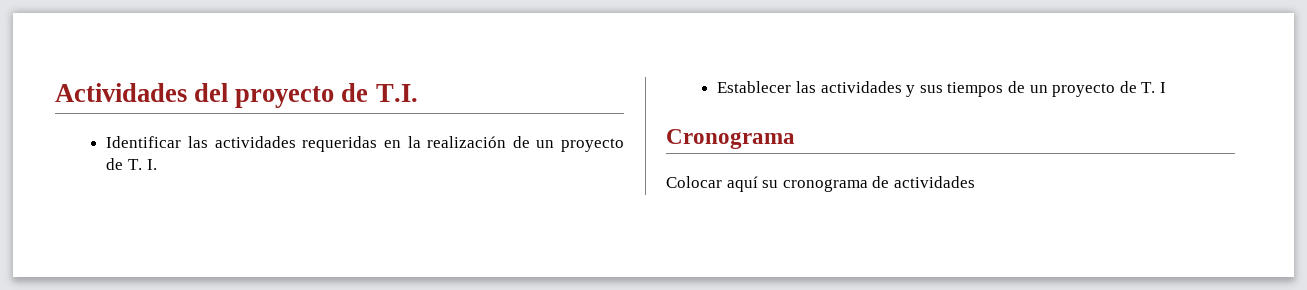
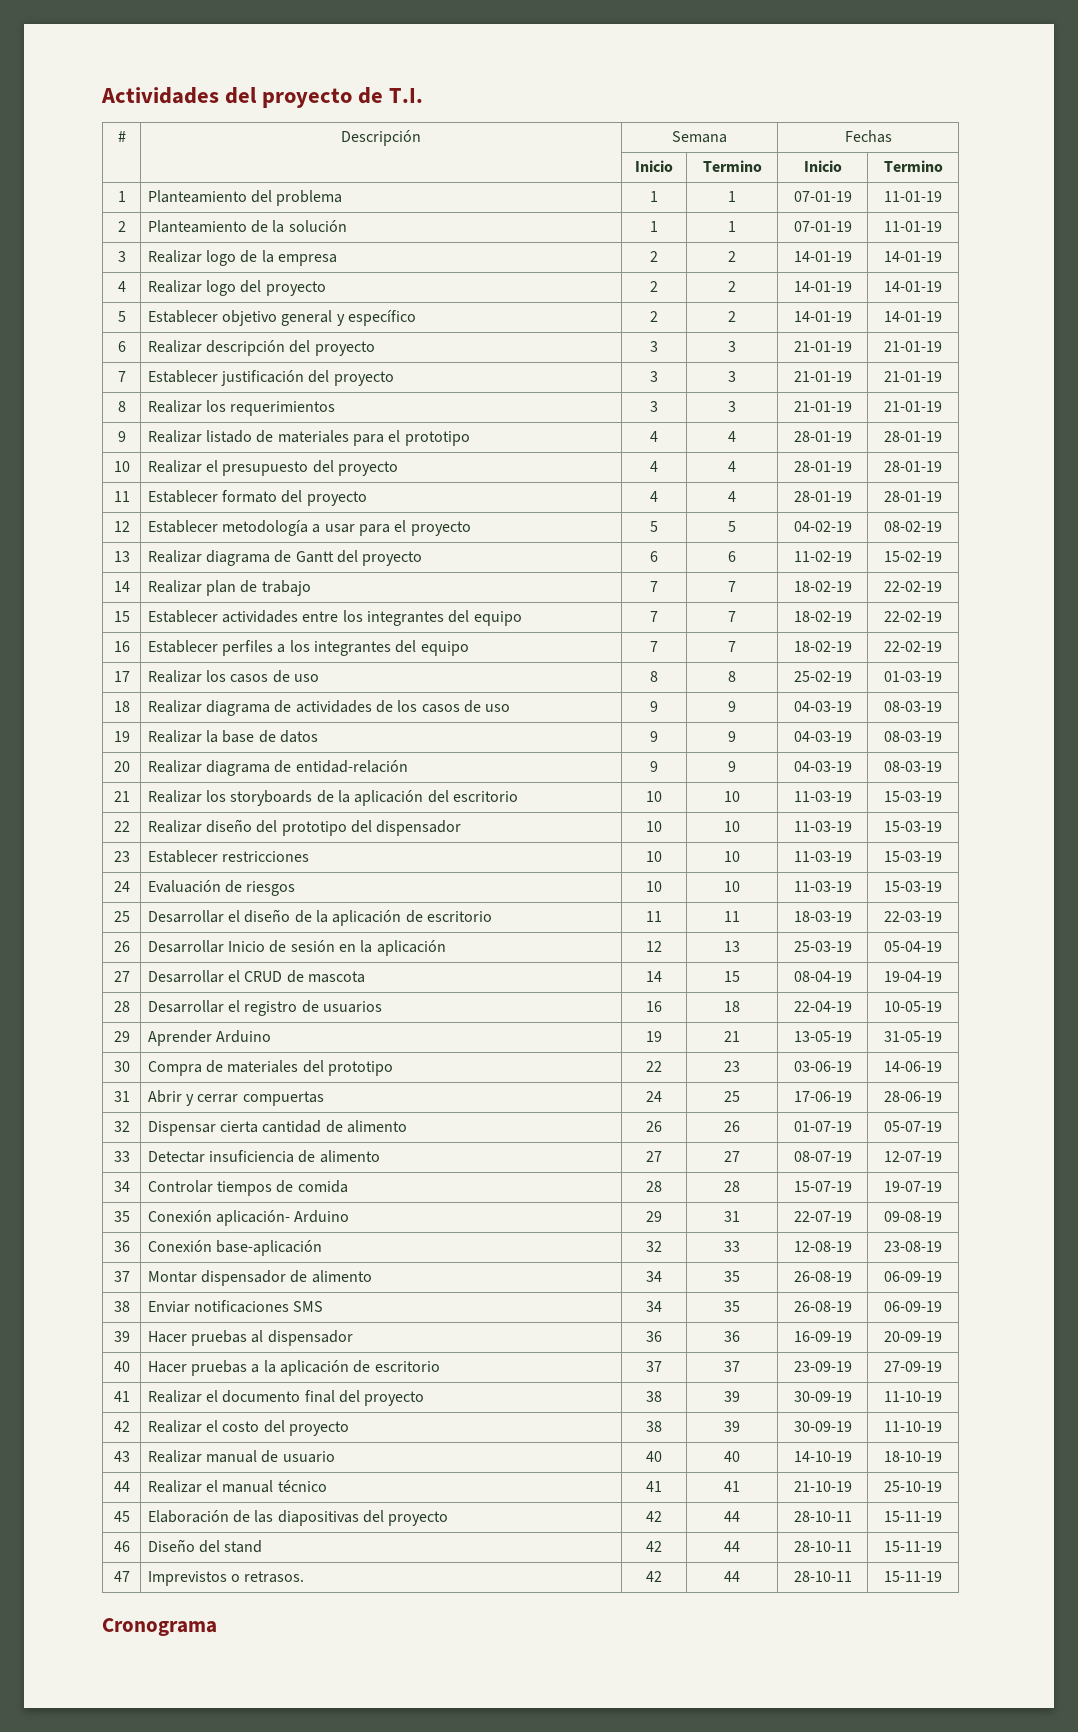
[106,136,625,152] [106,158,157,170] [717,81,1166,97] [666,129,795,149] [666,176,975,192] // Identificar las actividades requeridas en la realización de un proyecto de T. I. // Establecer las actividades y sus tiempos de un proyecto de T. I // Cronograma // Colocar aquí su cronograma de actividades -> [117,131,126,142] [341,130,421,146] [672,131,727,143] [844,130,892,143] [635,160,673,172] [702,160,762,172] [803,160,842,172] [883,160,943,172] [117,191,126,202] [147,190,343,206] [650,191,658,202] [728,191,736,202] [793,191,852,202] [884,191,942,202] [117,221,126,232] [147,220,347,233] [650,221,658,232] [728,221,736,232] [793,221,852,232] [884,221,942,232] [117,251,126,262] [147,250,337,266] [650,251,658,262] [728,251,736,262] [793,251,852,262] [884,251,942,262] [117,281,126,292] [147,280,326,296] [650,281,658,292] [728,281,736,292] [793,281,852,292] [884,281,942,292] [117,311,126,322] [147,310,416,326] [650,311,658,322] [728,311,736,322] [793,311,852,322] [884,311,942,322] [117,341,126,352] [147,340,375,356] [650,341,658,352] [728,341,736,352] [793,341,852,352] [884,341,942,352] [117,371,126,382] [147,370,394,386] [650,371,658,382] [728,371,736,382] [793,371,852,382] [884,371,942,382] [117,401,126,412] [147,400,336,416] [650,401,658,412] [728,401,736,412] [793,401,852,412] [884,401,942,412] [117,431,126,442] [147,430,470,446] [650,431,658,442] [728,431,736,442] [793,431,852,442] [884,431,942,442] [113,461,130,472] [147,460,398,476] [650,461,658,472] [728,461,736,472] [793,461,852,472] [884,461,942,472] [113,491,130,502] [147,490,367,506] [650,491,658,502] [728,491,736,502] [793,491,852,502] [884,491,942,502] [113,521,130,532] [147,520,471,536] [650,521,658,532] [728,521,736,532] [793,521,852,532] [884,521,942,532] [113,551,130,562] [147,550,423,566] [650,551,658,562] [728,551,736,562] [793,551,852,562] [884,551,942,562] [113,581,130,592] [147,580,311,596] [650,581,658,592] [728,581,736,592] [793,581,852,592] [884,581,942,592] [113,611,130,622] [147,610,522,626] [650,611,658,622] [728,611,736,622] [793,611,852,622] [884,611,942,622] [113,641,130,652] [147,640,469,656] [650,641,658,652] [728,641,736,652] [793,641,852,652] [884,641,942,652] [113,671,130,682] [147,670,319,683] [650,671,658,682] [728,671,736,682] [793,671,852,682] [884,671,942,682] [113,701,130,712] [147,700,511,716] [650,701,658,712] [728,701,736,712] [793,701,852,712] [884,701,942,712] [113,731,130,742] [147,730,318,743] [650,731,658,742] [728,731,736,742] [793,731,852,742] [884,731,942,742] [113,761,130,772] [147,760,408,776] [650,761,658,772] [728,761,736,772] [793,761,852,772] [884,761,942,772] [113,791,130,802] [147,790,518,806] [646,791,662,802] [724,791,740,802] [793,791,852,802] [884,791,942,802] [113,821,130,832] [147,819,462,836] [646,821,662,832] [724,821,740,832] [793,821,852,832] [884,821,942,832] [113,851,130,862] [147,850,309,863] [646,851,662,862] [724,851,740,862] [793,851,852,862] [884,851,942,862] [113,881,130,892] [147,880,296,896] [646,881,662,892] [724,881,740,892] [793,881,852,892] [884,881,942,892] [113,911,130,922] [147,909,492,926] [646,911,662,922] [724,911,740,922] [793,911,852,922] [884,911,942,922] [113,941,130,952] [147,940,446,956] [646,941,662,952] [724,941,740,952] [793,941,852,952] [884,941,942,952] [113,971,130,982] [147,970,365,983] [646,971,662,982] [724,971,740,982] [793,971,852,982] [884,971,942,982] [113,1001,130,1012] [147,1000,382,1016] [646,1001,662,1012] [724,1001,740,1012] [793,1001,852,1012] [884,1001,942,1012] [113,1031,130,1042] [147,1030,271,1046] [646,1031,662,1042] [724,1031,740,1042] [793,1031,852,1042] [884,1031,942,1042] [113,1061,130,1072] [147,1060,393,1076] [646,1061,662,1072] [724,1061,740,1072] [793,1061,852,1072] [884,1061,942,1072] [113,1091,130,1102] [147,1090,324,1106] [646,1091,662,1102] [724,1091,740,1102] [793,1091,852,1102] [884,1091,942,1102] [113,1121,130,1132] [147,1120,407,1136] [646,1121,662,1132] [724,1121,740,1132] [793,1121,852,1132] [884,1121,942,1132] [113,1151,130,1162] [147,1150,380,1163] [646,1151,662,1162] [724,1151,740,1162] [793,1151,852,1162] [884,1151,942,1162] [113,1181,130,1192] [147,1180,348,1196] [646,1181,662,1192] [724,1181,740,1192] [793,1181,852,1192] [884,1181,942,1192] [113,1211,130,1222] [147,1210,350,1226] [646,1211,662,1222] [724,1211,740,1222] [793,1211,852,1222] [884,1211,942,1222] [113,1241,130,1252] [147,1240,322,1256] [646,1241,662,1252] [724,1241,740,1252] [793,1241,852,1252] [884,1241,942,1252] [113,1271,130,1282] [147,1270,372,1286] [646,1271,662,1282] [724,1271,740,1282] [793,1271,852,1282] [884,1271,942,1282] [113,1301,130,1312] [147,1300,324,1313] [646,1301,662,1312] [724,1301,740,1312] [793,1301,852,1312] [884,1301,942,1312] [113,1331,130,1342] [147,1330,353,1346] [646,1331,662,1342] [724,1331,740,1342] [793,1331,852,1342] [884,1331,942,1342] [113,1361,130,1372] [147,1360,440,1376] [646,1361,662,1372] [724,1361,740,1372] [793,1361,852,1372] [884,1361,942,1372] [113,1391,130,1402] [147,1390,425,1406] [646,1391,662,1402] [724,1391,740,1402] [793,1391,852,1402] [884,1391,942,1402] [113,1421,130,1432] [147,1420,349,1436] [646,1421,662,1432] [724,1421,740,1432] [793,1421,852,1432] [884,1421,942,1432] [113,1451,130,1462] [147,1450,335,1463] [646,1451,662,1462] [724,1451,740,1462] [793,1451,852,1462] [884,1451,942,1462] [113,1481,130,1492] [147,1480,327,1493] [646,1481,662,1492] [724,1481,740,1492] [793,1481,852,1492] [884,1481,942,1492] [113,1511,130,1522] [147,1510,449,1526] [646,1511,662,1522] [724,1511,740,1522] [793,1511,852,1522] [884,1511,942,1522] [113,1541,130,1552] [147,1539,263,1553] [646,1541,662,1552] [724,1541,740,1552] [793,1541,852,1552] [884,1541,942,1552] [113,1571,130,1582] [147,1571,305,1586] [646,1571,662,1582] [724,1571,740,1582] [793,1571,852,1582] [884,1571,942,1582] [102,1618,217,1636] // # | Descripción | Semana | Fechas // | | Inicio | Termino | Inicio | Termino // 1 | Planteamiento del problema | 1 | 1 | 07-01-19 | 11-01-19 // 2 | Planteamiento de la solución | 1 | 1 | 07-01-19 | 11-01-19 // 3 | Realizar logo de la empresa | 2 | 2 | 14-01-19 | 14-01-19 // 4 | Realizar logo del proyecto | 2 | 2 | 14-01-19 | 14-01-19 // 5 | Establecer objetivo general y específico | 2 | 2 | 14-01-19 | 14-01-19 // 6 | Realizar descripción del proyecto | 3 | 3 | 21-01-19 | 21-01-19 // 7 | Establecer justificación del proyecto | 3 | 3 | 21-01-19 | 21-01-19 // 8 | Realizar los requerimientos | 3 | 3 | 21-01-19 | 21-01-19 // 9 | Realizar listado de materiales para el prototipo | 4 | 4 | 28-01-19 | 28-01-19 // 10 | Realizar el presupuesto del proyecto | 4 | 4 | 28-01-19 | 28-01-19 // 11 | Establecer formato del proyecto | 4 | 4 | 28-01-19 | 28-01-19 // 12 | Establecer metodología a usar para el proyecto | 5 | 5 | 04-02-19 | 08-02-19 // 13 | Realizar diagrama de Gantt del proyecto | 6 | 6 | 11-02-19 | 15-02-19 // 14 | Realizar plan de trabajo | 7 | 7 | 18-02-19 | 22-02-19 // 15 | Establecer actividades entre los integrantes del equipo | 7 | 7 | 18-02-19 | 22-02-19 // 16 | Establecer perfiles a los integrantes del equipo | 7 | 7 | 18-02-19 | 22-02-19 // 17 | Realizar los casos de uso | 8 | 8 | 25-02-19 | 01-03-19 // 18 | Realizar diagrama de actividades de los casos de uso | 9 | 9 | 04-03-19 | 08-03-19 // 19 | Realizar la base de datos | 9 | 9 | 04-03-19 | 08-03-19 // 20 | Realizar diagrama de entidad-relación | 9 | 9 | 04-03-19 | 08-03-19 // 21 | Realizar los storyboards de la aplicación del escritorio | 10 | 10 | 11-03-19 | 15-03-19 // 22 | Realizar diseño del prototipo del dispensador | 10 | 10 | 11-03-19 | 15-03-19 // 23 | Establecer restricciones | 10 | 10 | 11-03-19 | 15-03-19 // 24 | Evaluación de riesgos | 10 | 10 | 11-03-19 | 15-03-19 // 25 | Desarrollar el diseño de la aplicación de escritorio | 11 | 11 | 18-03-19 | 22-03-19 // 26 | Desarrollar Inicio de sesión en la aplicación | 12 | 13 | 25-03-19 | 05-04-19 // 27 | Desarrollar el CRUD de mascota | 14 | 15 | 08-04-19 | 19-04-19 // 28 | Desarrollar el registro de usuarios | 16 | 18 | 22-04-19 | 10-05-19 // 29 | Aprender Arduino | 19 | 21 | 13-05-19 | 31-05-19 // 30 | Compra de materiales del prototipo | 22 | 23 | 03-06-19 | 14-06-19 // 31 | Abrir y cerrar compuertas | 24 | 25 | 17-06-19 | 28-06-19 // 32 | Dispensar cierta cantidad de alimento | 26 | 26 | 01-07-19 | 05-07-19 // 33 | Detectar insuficiencia de alimento | 27 | 27 | 08-07-19 | 12-07-19 // 34 | Controlar tiempos de comida | 28 | 28 | 15-07-19 | 19-07-19 // 35 | Conexión aplicación- Arduino | 29 | 31 | 22-07-19 | 09-08-19 // 36 | Conexión base-aplicación | 32 | 33 | 12-08-19 | 23-08-19 // 37 | Montar dispensador de alimento | 34 | 35 | 26-08-19 | 06-09-19 // 38 | Enviar notificaciones SMS | 34 | 35 | 26-08-19 | 06-09-19 // 39 | Hacer pruebas al dispensador | 36 | 36 | 16-09-19 | 20-09-19 // 40 | Hacer pruebas a la aplicación de escritorio | 37 | 37 | 23-09-19 | 27-09-19 // 41 | Realizar el documento final del proyecto | 38 | 39 | 30-09-19 | 11-10-19 // 42 | Realizar el costo del proyecto | 38 | 39 | 30-09-19 | 11-10-19 // 43 | Realizar manual de usuario | 40 | 40 | 14-10-19 | 18-10-19 // 44 | Realizar el manual técnico | 41 | 41 | 21-10-19 | 25-10-19 // 45 | Elaboración de las diapositivas del proyecto | 42 | 44 | 28-10-11 | 15-11-19 // 46 | Diseño del stand | 42 | 44 | 28-10-11 | 15-11-19 // 47 | Imprevistos o retrasos. | 42 | 44 | 28-10-11 | 15-11-19 // Cronograma

